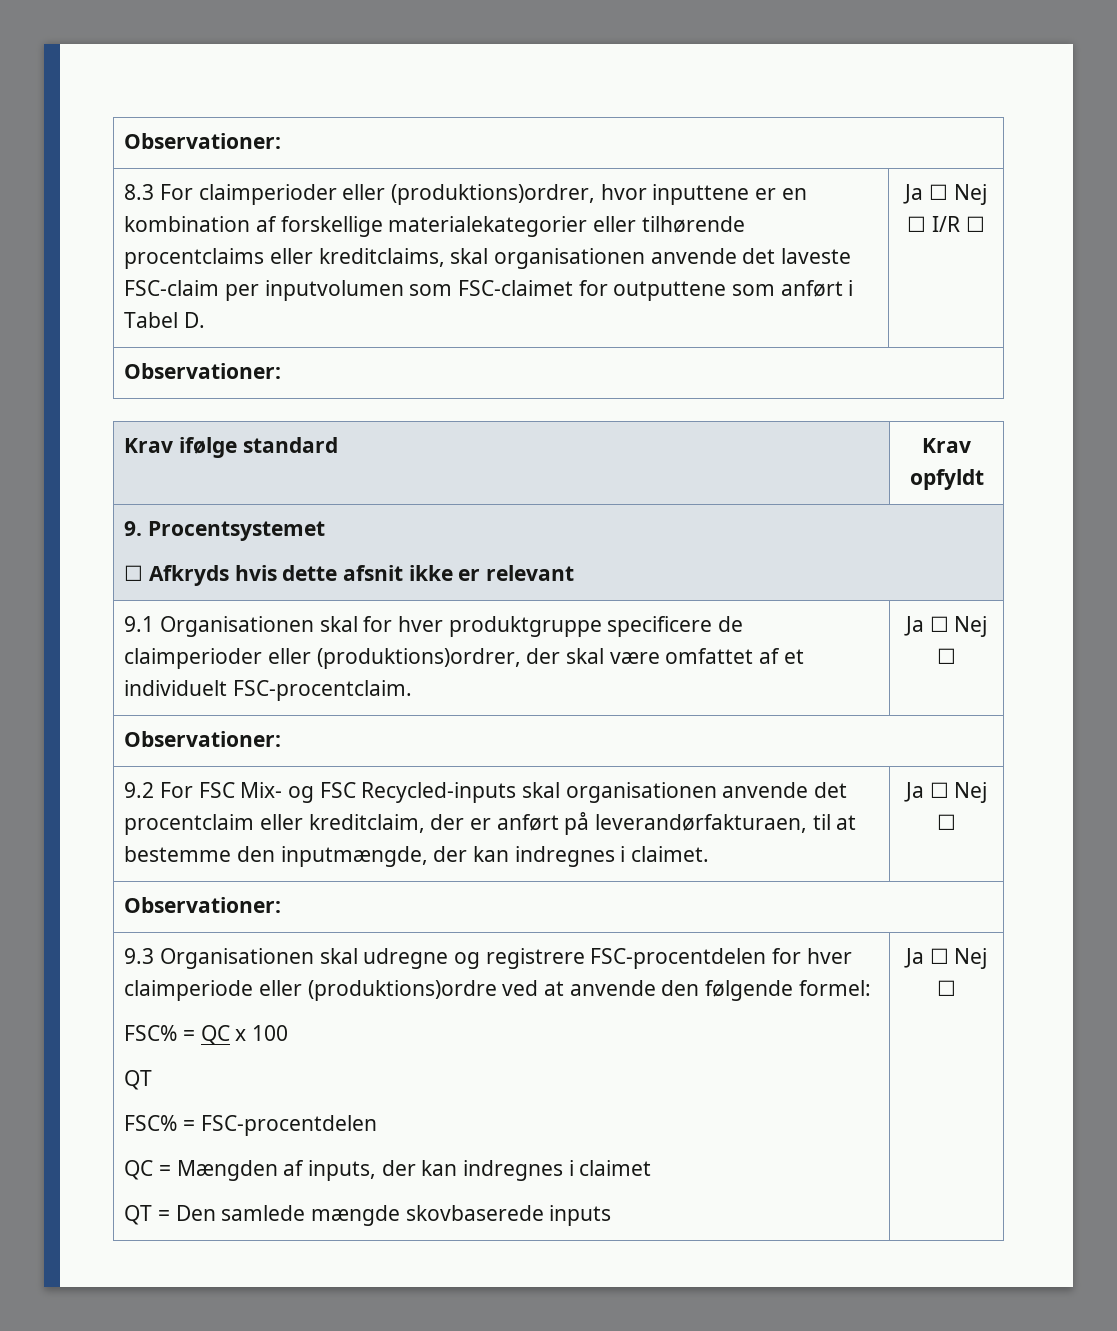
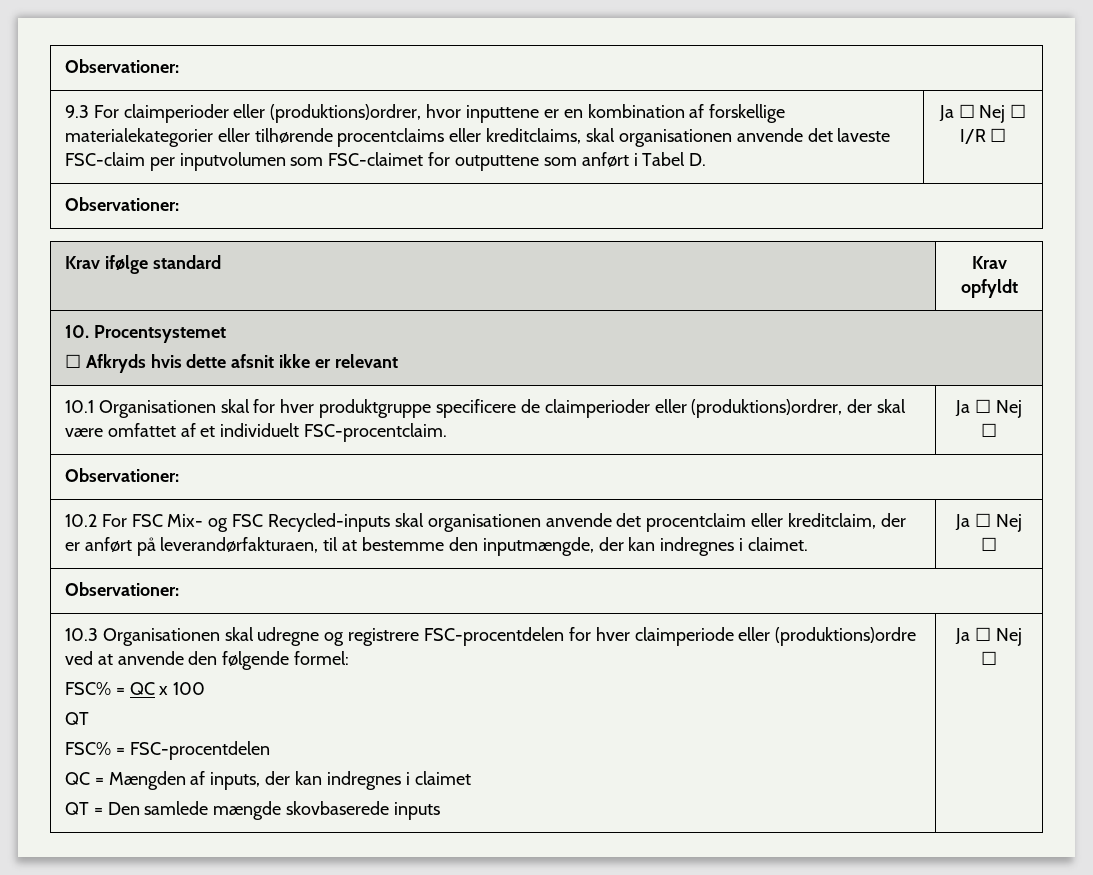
[124,133,282,149] [124,184,155,200] Observationer: // 8.3 -> [64,59,179,73] [64,105,89,118] Observationer: // 9.3
[124,521,143,536] 9. -> [64,325,89,338] 10.
[124,616,155,632] 9.1 -> [64,400,94,413] 10.1
[124,782,155,798] 9.2 -> [64,514,97,527] 10.2
[124,948,155,964] 9.3 -> [64,628,98,641] 10.3

